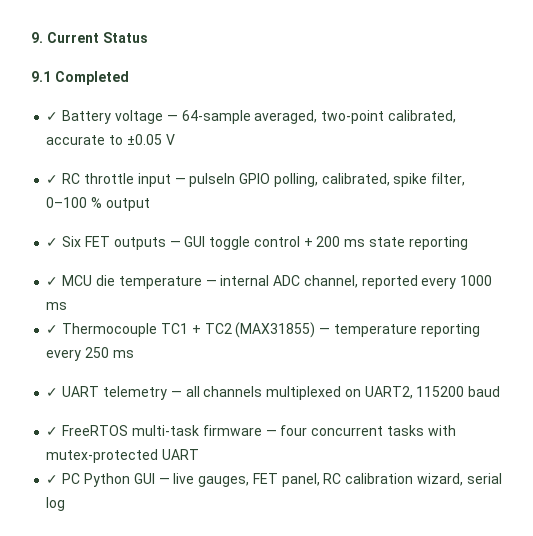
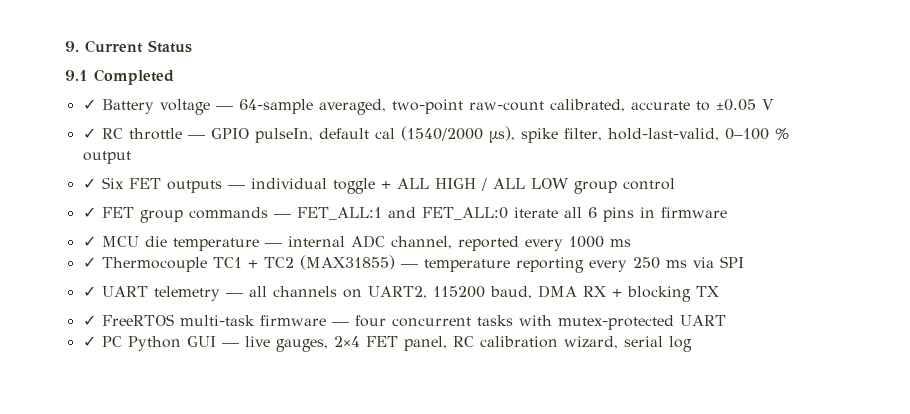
(385, 117) none -> [468,101,544,111] raw-count
[137,173,390,187] input — pulseIn GPIO polling, calibrated, -> [187,126,515,143] — GPIO pulseIn, default cal (1540/2000 µs),
(466, 179) none -> [607,128,719,141] hold-last-valid,
[184,236,468,250] GUI toggle control + 200 ms state reporting -> [250,178,675,194] [82,207,727,223] individual toggle + ALL HIGH / ALL LOW group control // ✓ FET group commands — FET_ALL:1 and FET_ALL:0 iterate all 6 pins in firmware
(134, 354) none -> [692,256,744,268] via SPI
[266,386,342,400] multiplexed -> (337, 291) none
[468,386,501,397] baud -> [489,285,719,302] baud, DMA RX + blocking TX
(250, 481) none -> [333,336,360,347] 2×4

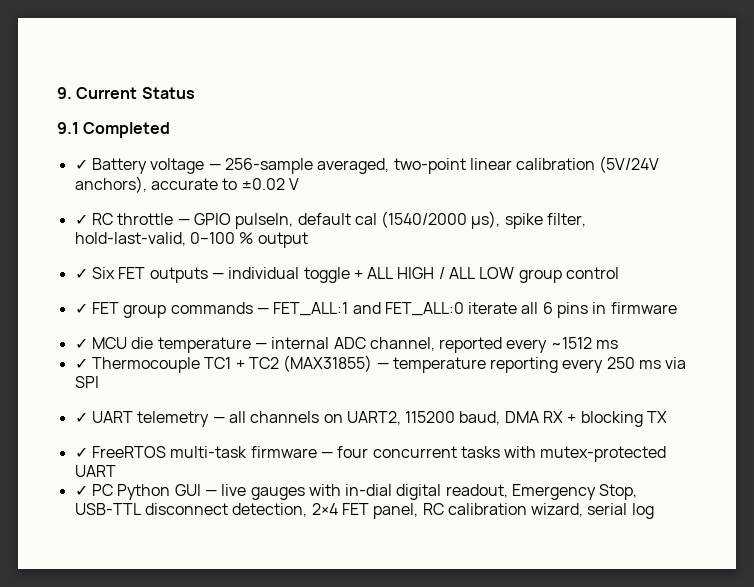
[238,99,313,114] 64-sample -> [224,158,313,174] 256-sample
[468,99,625,112] raw-count calibrated, -> [469,156,660,173] [74,176,147,193] linear calibration (5V/24V anchors),
[715,99,756,111] ±0.05 -> [241,178,285,190] ±0.02
[568,236,604,248] 1000 -> [550,337,592,349] ~1512
[275,339,328,352] gauges, -> [250,484,638,500] [74,503,308,517] gauges with in-dial digital readout, Emergency Stop, USB-TTL disconnect detection,

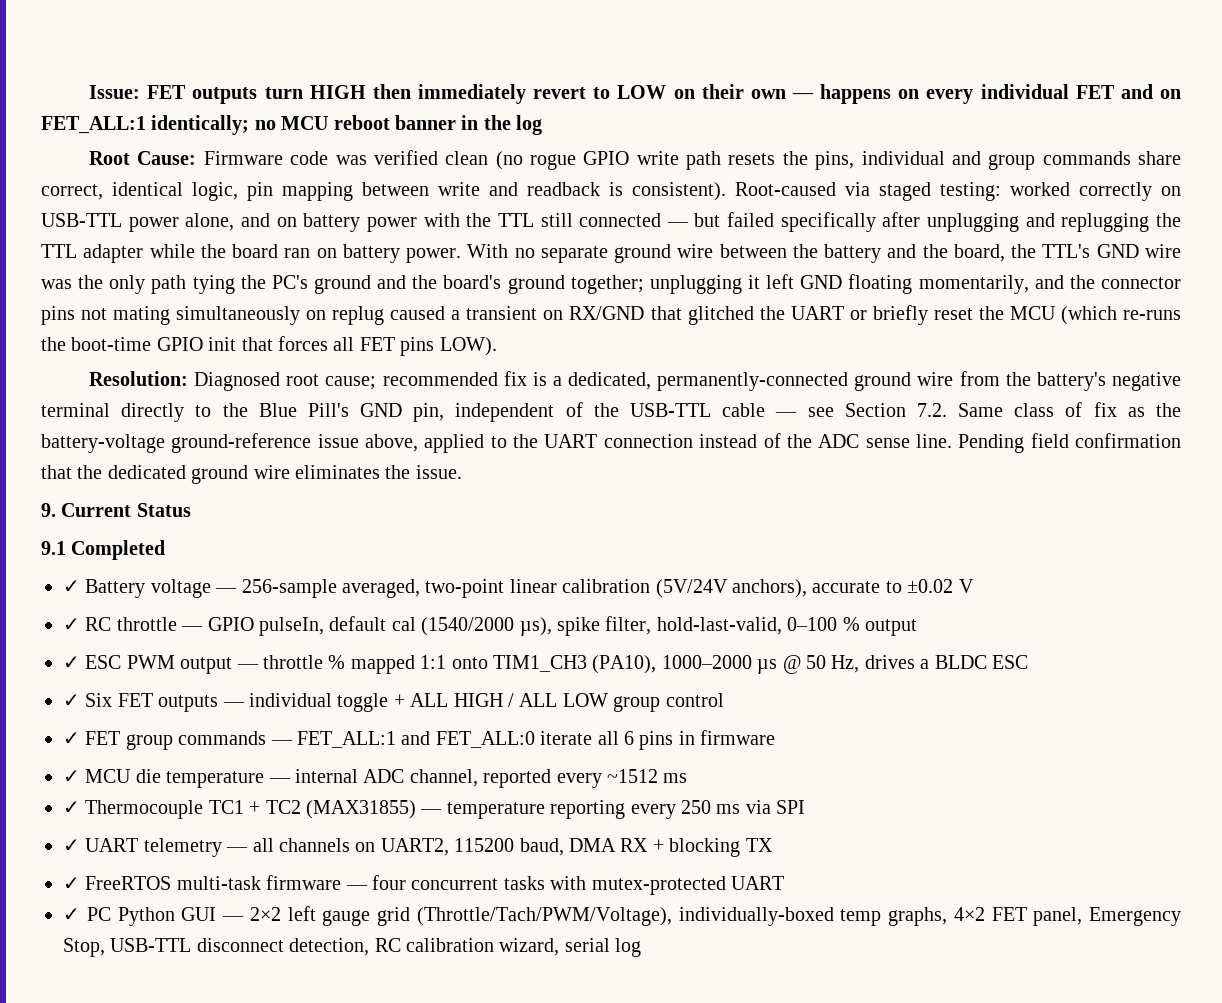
(57, 93) none -> [89,84,1181,104] [41,115,543,135] [89,150,1182,170] [41,182,1181,201] [41,212,1181,232] [41,244,1181,263] [41,274,1181,294] [41,305,1181,325] [41,336,497,356] [89,371,1181,391] [41,402,1181,422] [41,433,1182,453] [41,465,462,484] Issue: FET outputs turn HIGH then immediately revert to LOW on their own — happens on every individual FET and on FET_ALL:1 identically; no MCU reboot banner in the log // Root Cause: Firmware code was verified clean (no rogue GPIO write path resets the pins, individual and group commands share correct, identical logic, pin mapping between write and readback is consistent). Root-caused via staged testing: worked correctly on USB-TTL power alone, and on battery power with the TTL still connected — but failed specifically after unplugging and replugging the TTL adapter while the board ran on battery power. With no separate ground wire between the battery and the board, the TTL's GND wire was the only path tying the PC's ground and the board's ground together; unplugging it left GND floating momentarily, and the connector pins not mating simultaneously on replug caused a transient on RX/GND that glitched the UART or briefly reset the MCU (which re-runs the boot-time GPIO init that forces all FET pins LOW). // Resolution: Diagnosed root cause; recommended fix is a dedicated, permanently-connected ground wire from the battery's negative terminal directly to the Blue Pill's GND pin, independent of the USB-TTL cable — see Section 7.2. Same class of fix as the battery-voltage ground-reference issue above, applied to the UART connection instead of the ADC sense line. Pending field confirmation that the dedicated ground wire eliminates the issue. //
(308, 240) none -> [63,655,1028,674] // ✓ ESC PWM output — throttle % mapped 1:1 onto TIM1_CH3 (PA10), 1000–2000 µs @ 50 Hz, drives a BLDC ESC
[221,484,508,500] live gauges with in-dial digital readout, -> [249,906,1083,926] 2×2 left gauge grid (Throttle/Tach/PWM/Voltage), individually-boxed temp graphs, 4×2 FET panel,
[311,503,419,519] 2×4 FET panel, -> (370, 947) none

